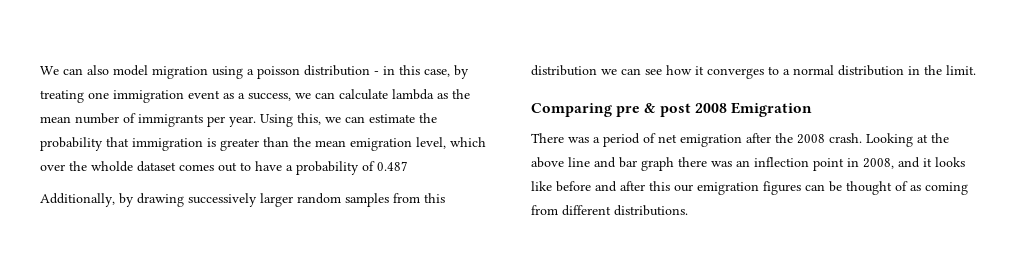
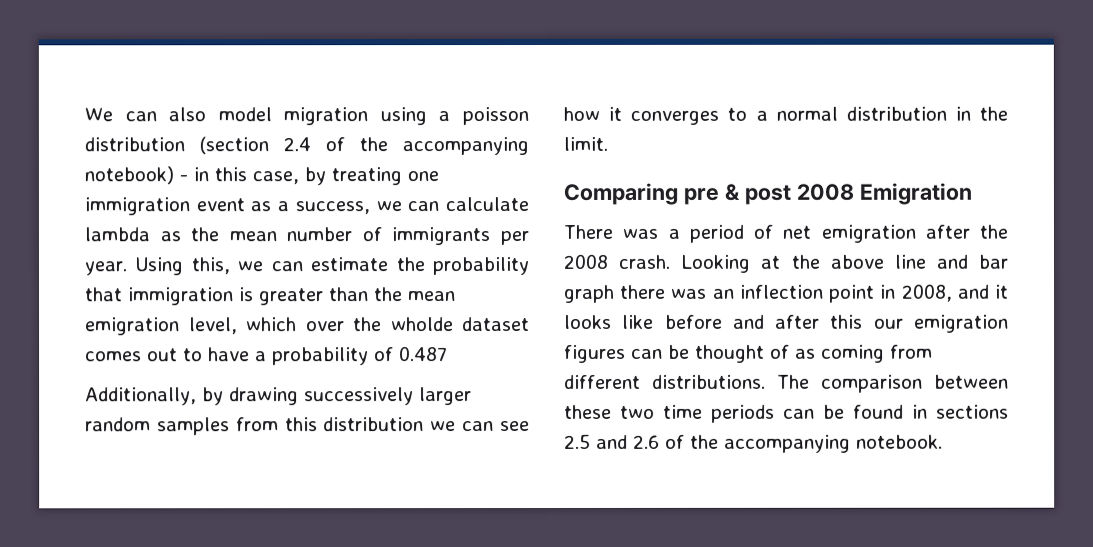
(370, 70) none -> [199,136,529,156] [84,166,174,185] (section 2.4 of the accompanying notebook)
(688, 210) none -> [777,374,1009,393] [564,404,1009,423] [564,433,943,453] The comparison between these two time periods can be found in sections 2.5 and 2.6 of the accompanying notebook.

